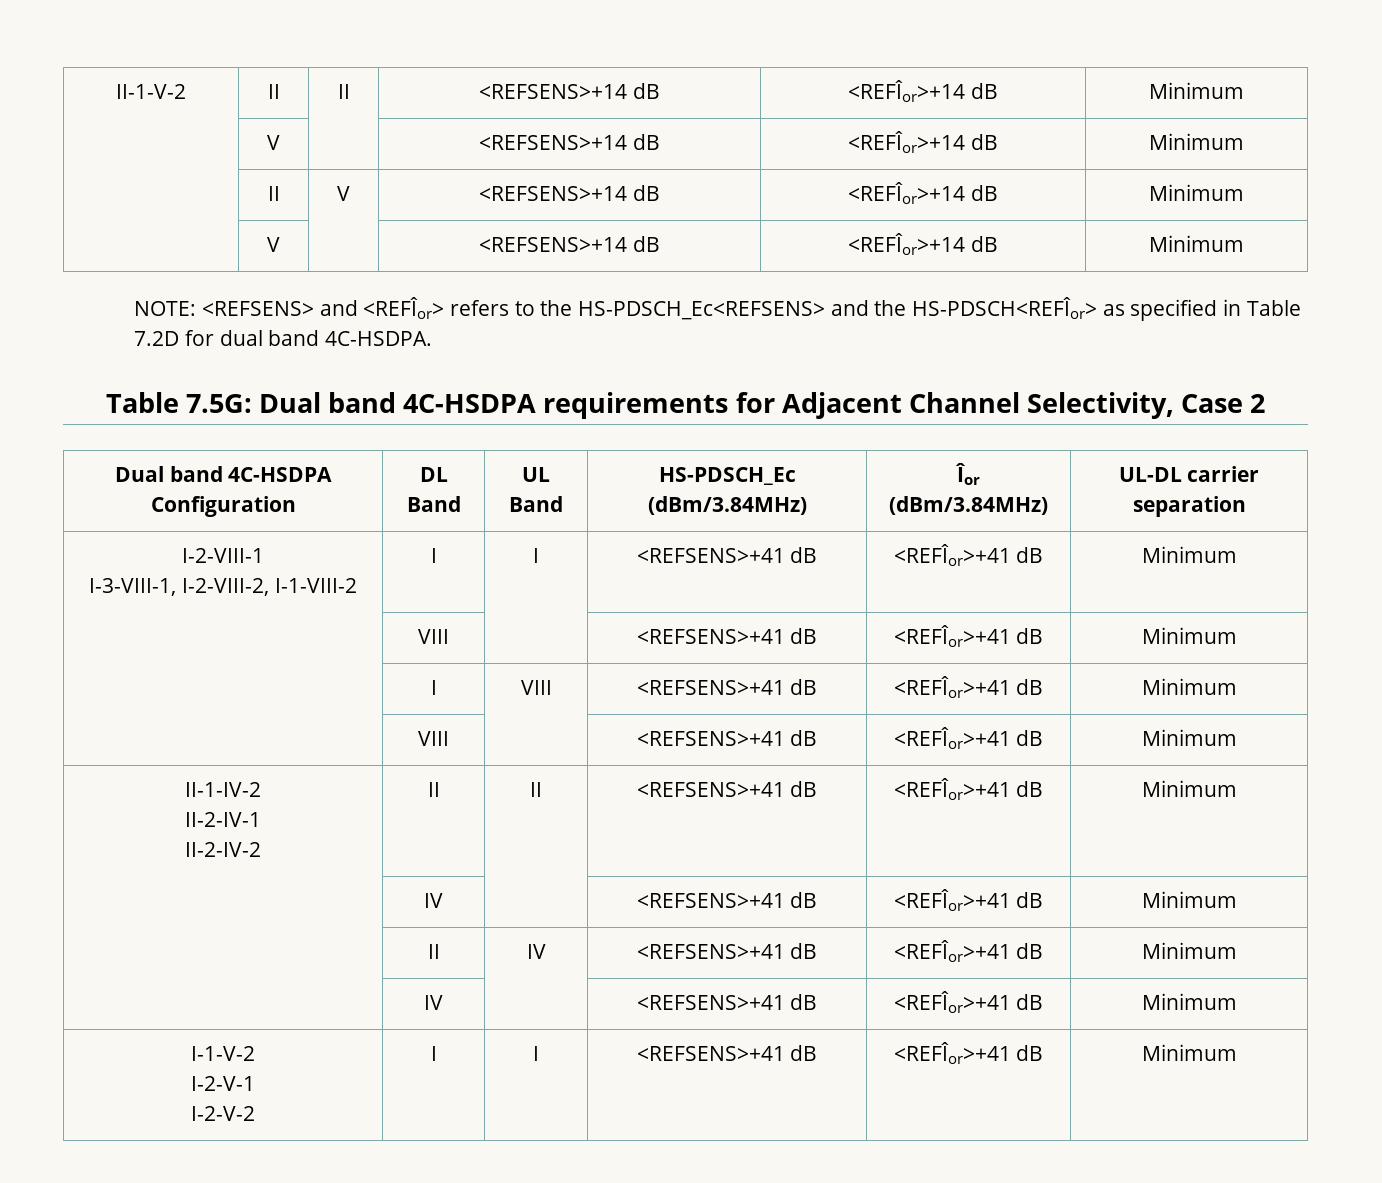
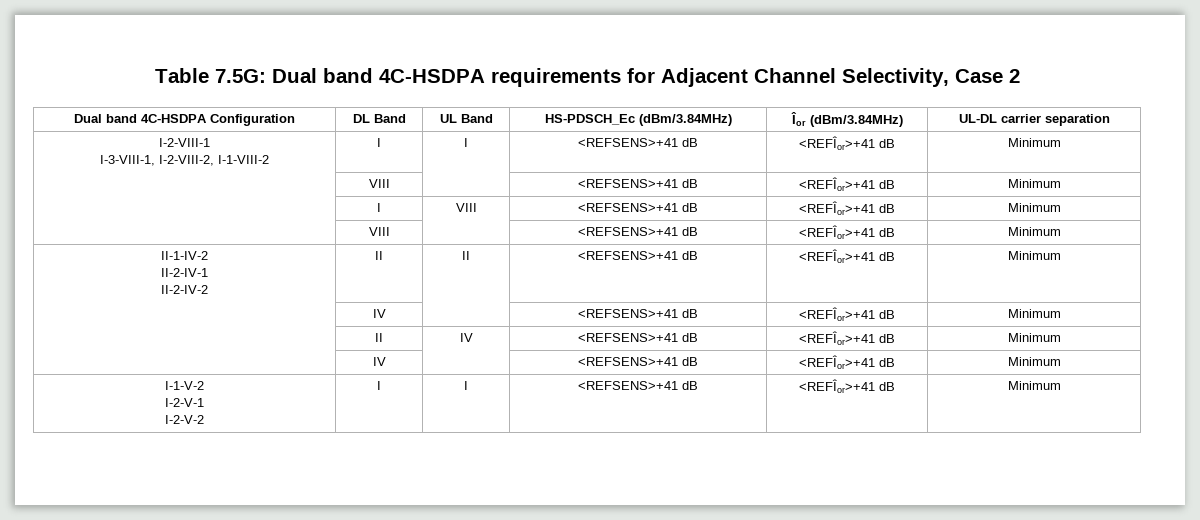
[116,84,186,99] [267,84,280,99] [337,84,350,99] [479,83,660,99] [848,80,998,102] [1149,82,1244,99] [267,135,280,150] [479,134,660,150] [848,131,998,153] [1149,133,1244,150] [267,186,280,201] [337,186,350,201] [479,185,660,201] [848,182,998,204] [1149,184,1244,201] [267,237,280,252] [479,236,660,252] [848,233,998,255] [1149,235,1244,252] [134,297,1301,321] [134,330,432,346] II-1-V-2 | II | II | <REFSENS>+14 dB | <REFÎor>+14 dB | Minimum // | V | | <REFSENS>+14 dB | <REFÎor>+14 dB | Minimum // | II | V | <REFSENS>+14 dB | <REFÎor>+14 dB | Minimum // | V | | <REFSENS>+14 dB | <REFÎor>+14 dB | Minimum // NOTE: <REFSENS> and <REFÎor> refers to the HS-PDSCH_Ec<REFSENS> and the HS-PDSCH<REFÎor> as specified in Table 7.2D for dual band 4C-HSDPA. // -> (154, 75) none

